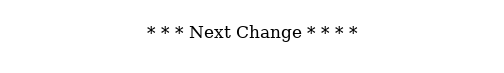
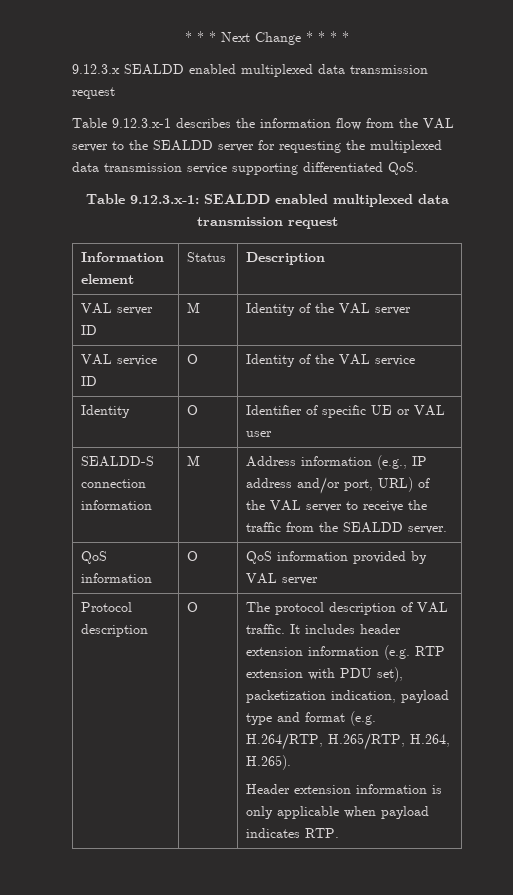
(358, 32) none -> [72,64,428,77] [72,87,115,99] [72,118,454,130] [72,140,442,153] [72,162,418,175] [85,194,449,207] [196,217,338,229] [81,252,165,262] [81,274,135,284] [187,252,227,262] [246,252,326,265] [81,303,154,315] [81,325,98,335] [187,302,201,313] [246,303,412,316] [81,354,158,366] [81,376,98,386] [187,354,199,364] [246,354,416,367] [81,405,131,418] [187,405,199,415] [246,405,446,418] [246,431,273,437] [81,456,155,467] [81,479,147,488] [81,500,153,510] [187,455,201,466] [246,455,428,470] [246,477,431,494] [246,500,428,512] [246,522,448,534] [81,551,108,564] [81,573,153,583] [187,551,199,561] [246,551,428,564] [246,573,319,585] [81,602,133,612] [81,624,149,637] [187,602,199,612] [246,602,449,615] [246,624,402,634] [246,645,446,660] [246,667,404,682] [246,690,450,703] [246,711,377,726] [246,733,451,750] [246,755,292,770] [246,784,443,794] [246,806,430,819] [246,828,340,838] // 9.12.3.x SEALDD enabled multiplexed data transmission request // Table 9.12.3.x-1 describes the information flow from the VAL server to the SEALDD server for requesting the multiplexed data transmission service supporting differentiated QoS. // Table 9.12.3.x-1: SEALDD enabled multiplexed data transmission request // Information element | Status | Description // VAL server ID | M | Identity of the VAL server // VAL service ID | O | Identity of the VAL service // Identity | O | Identifier of specific UE or VAL user // SEALDD-S connection information | M | Address information (e.g., IP address and/or port, URL) of the VAL server to receive the traffic from the SEALDD server. // QoS information | O | QoS information provided by VAL server // Protocol description | O | The protocol description of VAL traffic. It includes header extension information (e.g. RTP extension with PDU set), packetization indication, payload type and format (e.g. H.264/RTP, H.265/RTP, H.264, H.265). // Header extension information is only applicable when payload indicates RTP.

